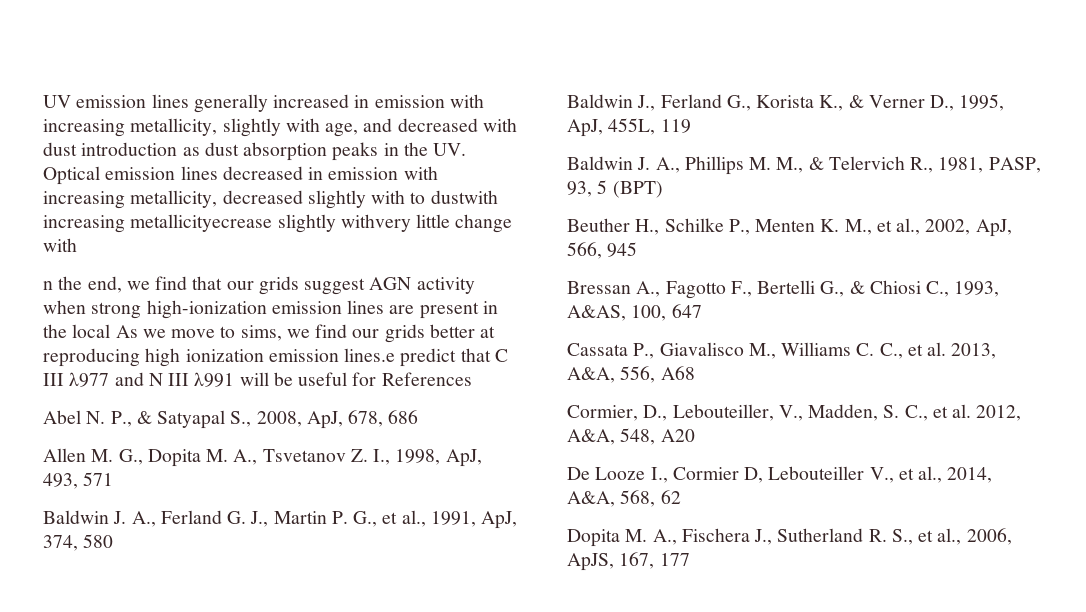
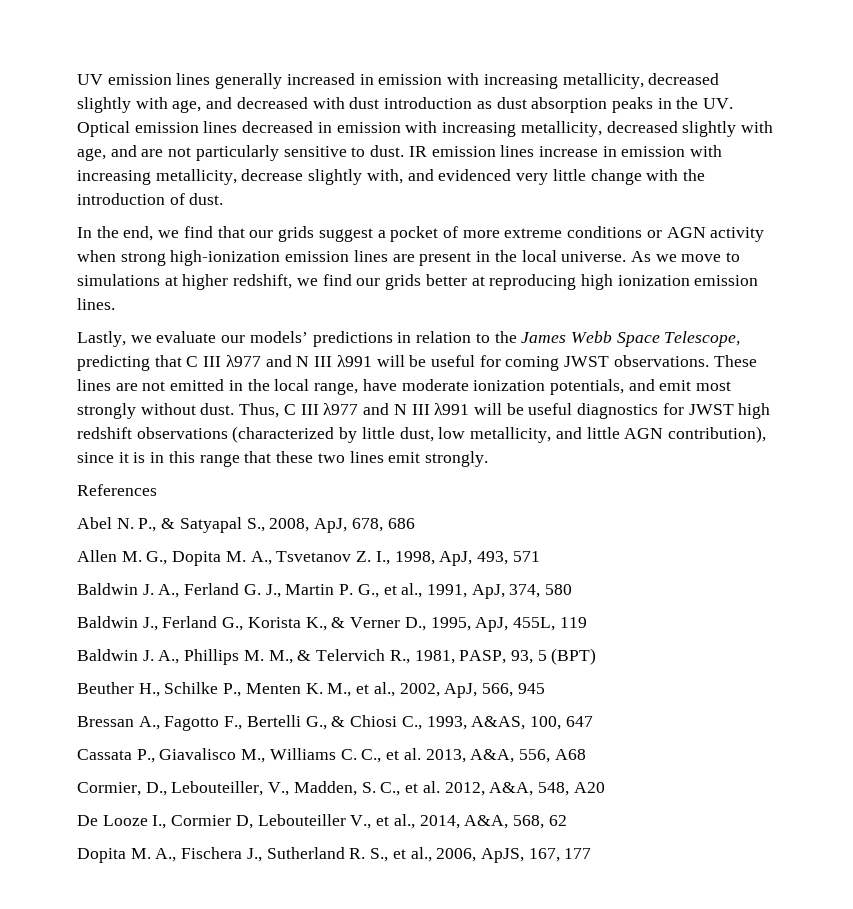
(218, 127) none -> [648,73,720,85] decreased
[410,190,498,204] [43,214,513,233] [43,238,77,252] [43,281,53,290] to dustwith increasing metallicityecrease slightly withvery little change with // n -> [77,145,723,161] [77,169,705,185] [77,193,224,205] [77,227,92,238] age, and are not particularly sensitive to dust. IR emission lines increase in emission with increasing metallicity, decrease slightly with, and evidenced very little change with the introduction of dust. // In
(366, 286) none -> [377,226,662,242] a pocket of more extreme conditions or
(111, 331) none -> [561,251,627,262] universe.
[240,325,282,341] sims, -> [77,274,293,290] simulations at higher redshift,
[344,348,457,367] lines.e predict -> [77,298,115,310] [77,331,741,347] [77,355,150,371] lines. // Lastly, we evaluate our models’ predictions in relation to the James Webb Space Telescope, predicting
(377, 379) none -> [505,355,757,371] [77,379,732,395] [77,403,771,419] [77,426,766,443] [77,451,488,467] coming JWST observations. These lines are not emitted in the local range, have moderate ionization potentials, and emit most strongly without dust. Thus, C III λ977 and N III λ991 will be useful diagnostics for JWST high redshift observations (characterized by little dust, low metallicity, and little AGN contribution), since it is in this range that these two lines emit strongly. //

